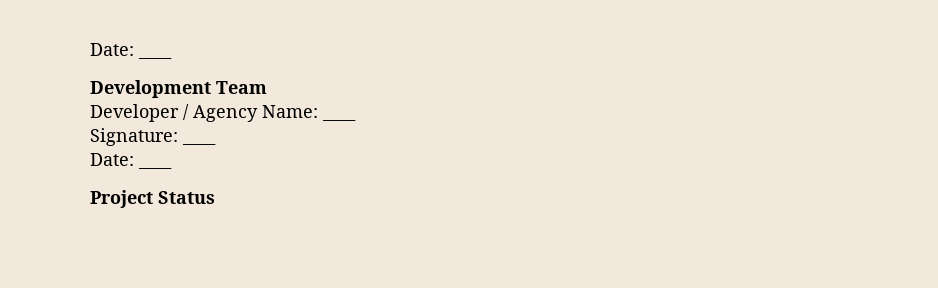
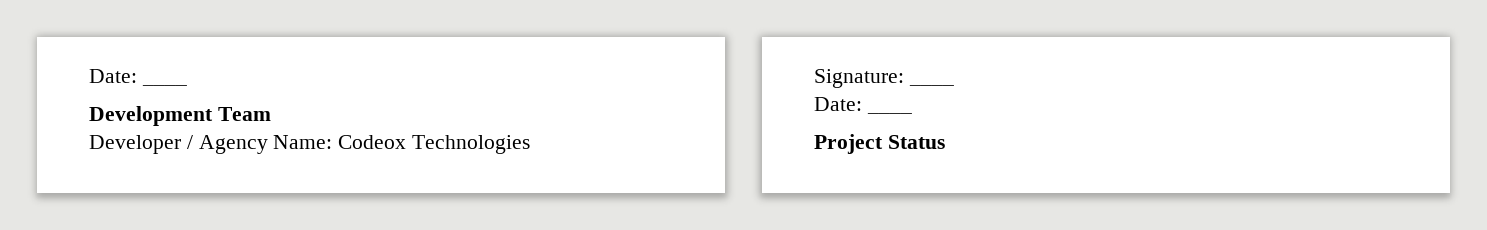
[322,118,356,121] ____ -> [338,135,531,154] Codeox Technologies

